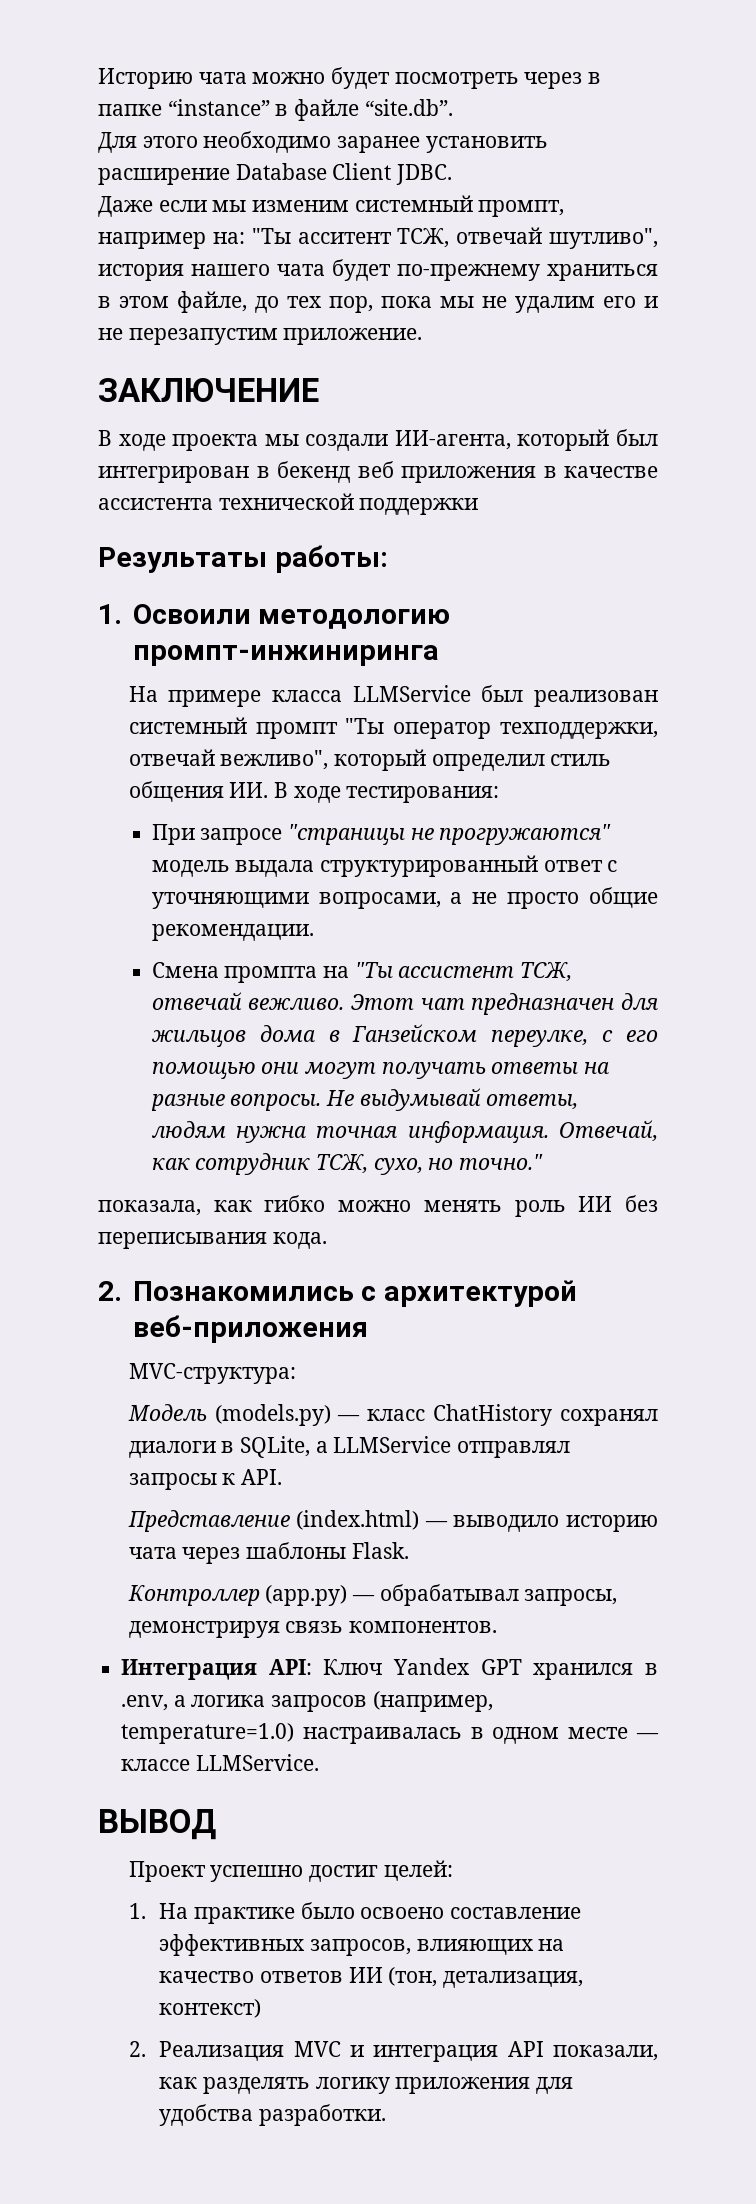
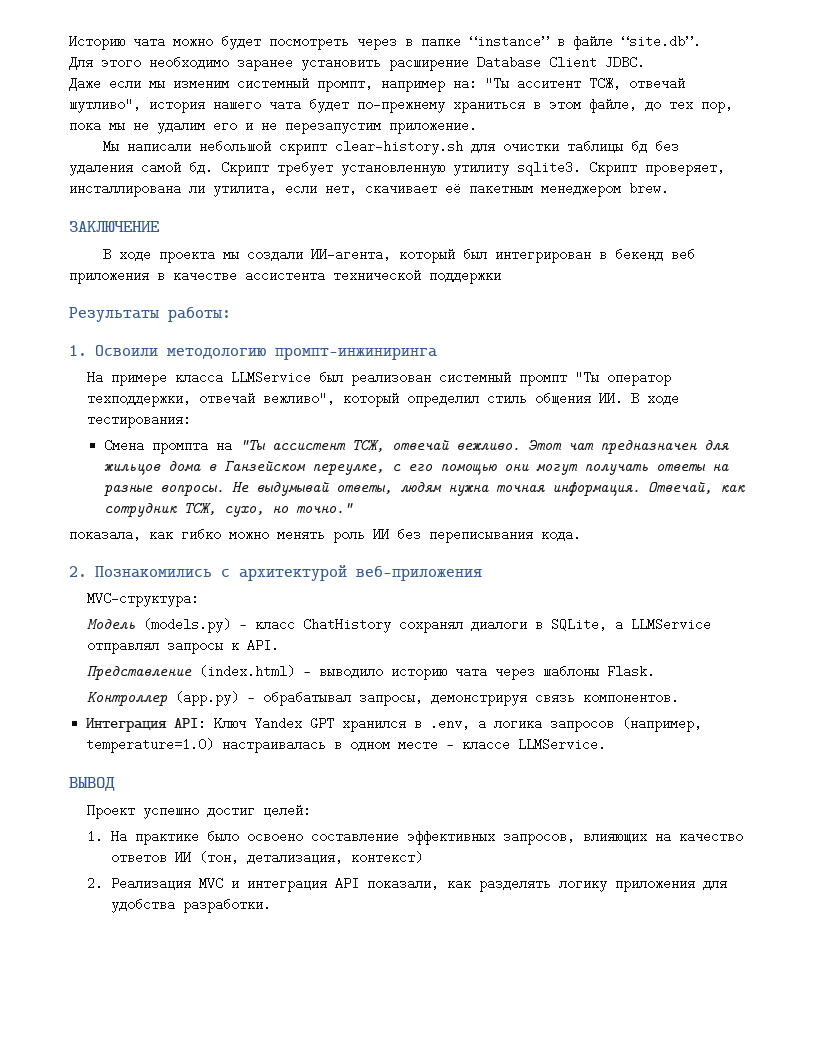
(423, 336) none -> [102,138,679,155] [69,159,725,176] [69,180,669,197] // Мы написали небольшой скрипт clear-history.sh для очистки таблицы бд без удаления самой бд. Скрипт требует установленную утилиту sqlite3. Скрипт проверяет, инсталлирована ли утилита, если нет, скачивает её пакетным менеджером brew.
[151,824,612,845] [151,855,618,877] [151,887,658,909] [151,924,314,941] // При запросе "страницы не прогружаются" модель выдала структурированный ответ с уточняющими вопросами, а не просто общие рекомендации. -> (192, 419) none

